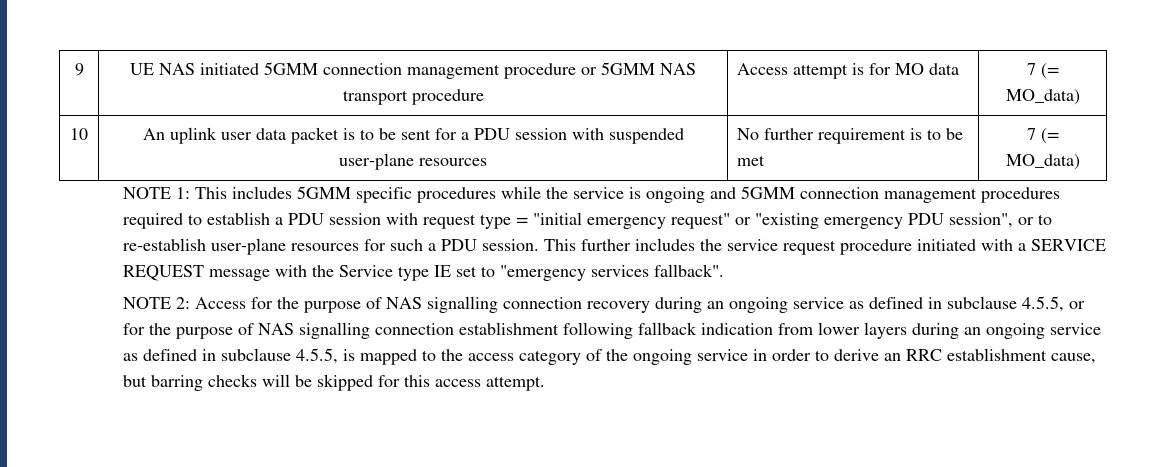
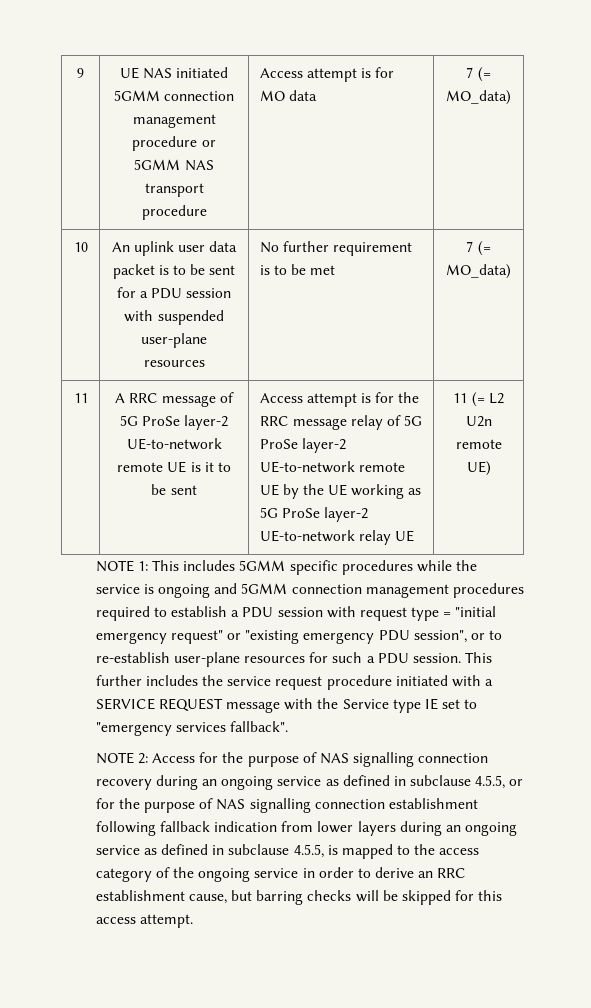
(1080, 162) none -> [73,393,88,403] [114,392,235,407] [119,415,229,430] [126,438,222,450] [117,461,231,473] [151,484,197,495] [259,392,420,407] [259,415,423,430] [259,438,346,453] [259,461,405,473] [259,484,422,499] [259,507,368,522] [259,530,414,545] [453,392,504,407] [465,416,492,427] [455,439,502,449] [466,461,491,476] // 11 | A RRC message of 5G ProSe layer-2 UE-to-network remote UE is it to be sent | Access attempt is for the RRC message relay of 5G ProSe layer-2 UE-to-network remote UE by the UE working as 5G ProSe layer-2 UE-to-network relay UE | 11 (= L2 U2n remote UE)

